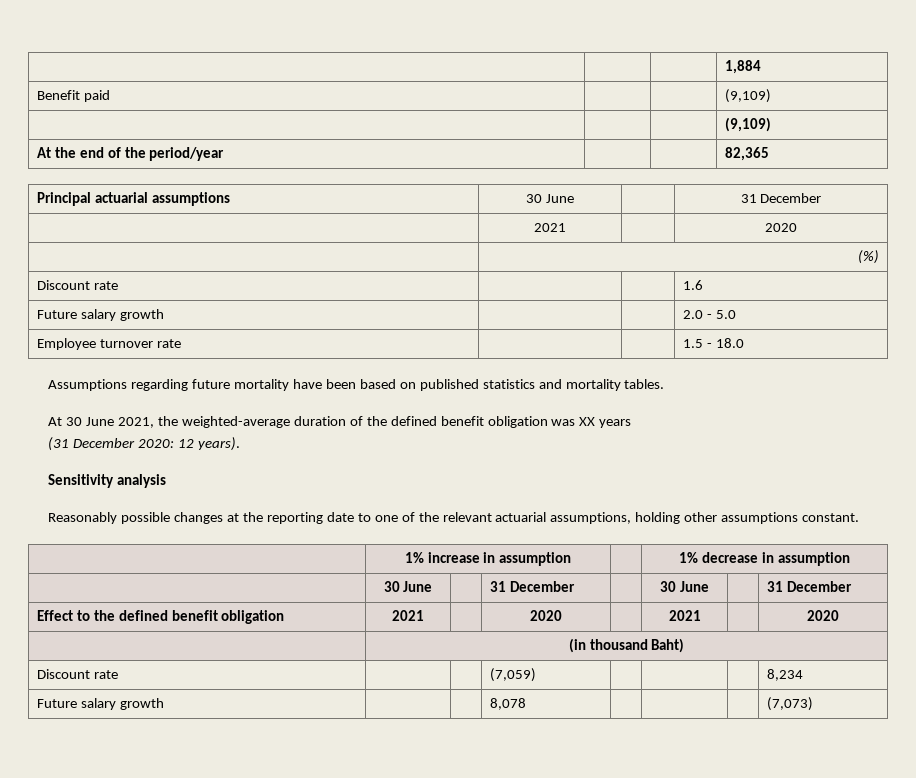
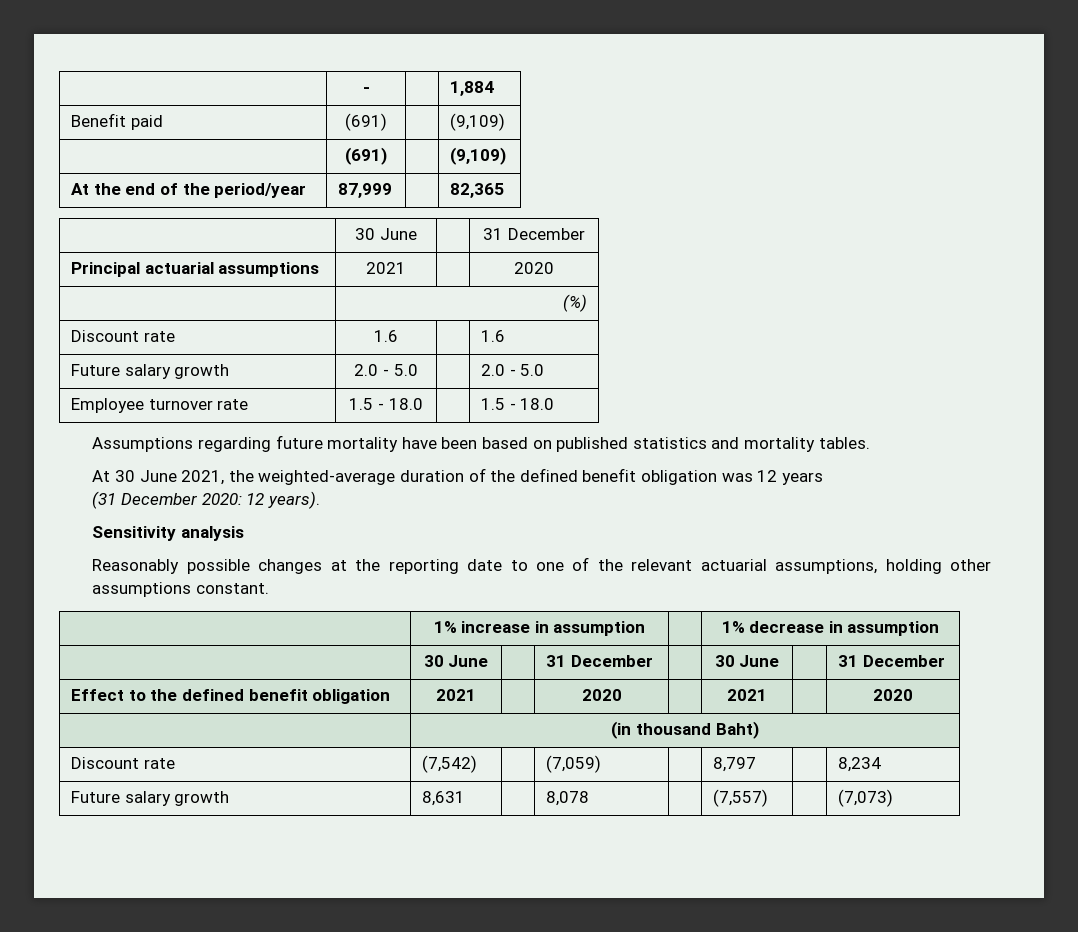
(724, 67) | -> [362,87,370,93] | -
(110, 96) none -> [345,113,387,131] (691)
(771, 96) none -> [345,147,387,165] (691)
(225, 154) none -> [338,183,393,198] 87,999
[36,192,230,206] [526,194,574,203] [740,193,822,203] Principal actuarial assumptions | 30 June | | 31 December // -> [355,228,417,240] [483,228,585,240] [71,262,320,277] | 30 June | | 31 December // Principal actuarial assumptions
(118, 285) none -> [374,330,398,342] 1.6
(164, 315) none -> [354,364,418,376] 2.0 - 5.0
(181, 343) none -> [349,398,423,410] 1.5 - 18.0
[579,417,596,426] XX -> [757,470,778,482] 12
(118, 674) none -> [422,755,478,773] (7,542)
(536, 675) none -> [713,757,757,772] 8,797
(164, 704) none -> [422,791,466,806] 8,631
(526, 704) none -> [713,789,769,807] (7,557)

